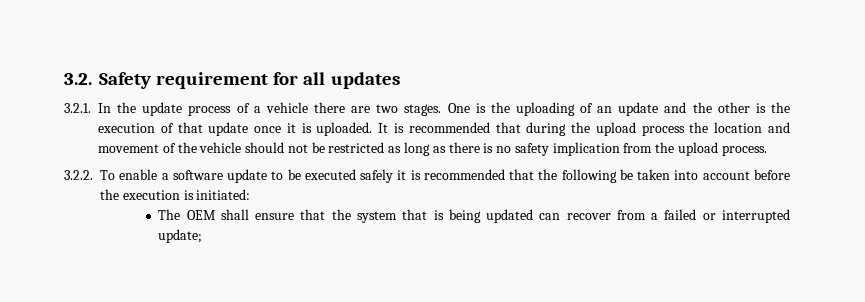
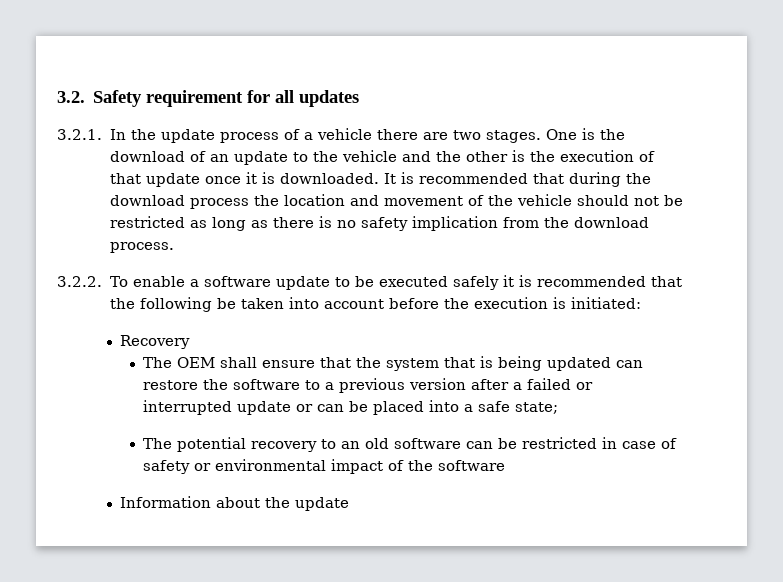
[515,102,575,116] uploading -> [109,151,185,162] download
(659, 109) none -> [292,150,397,162] to the vehicle
[316,122,373,136] uploaded. -> [279,173,379,184] downloaded.
[595,122,636,136] upload -> [109,195,185,206] download
[678,142,719,156] upload -> [573,217,649,228] download
(251, 194) none -> [120,335,191,349] // Recovery
[566,209,791,223] [158,229,203,243] recover from a failed or interrupted update; -> [143,378,594,393] [143,400,559,415] [143,437,678,452] [143,459,506,474] [120,496,350,511] restore the software to a previous version after a failed or interrupted update or can be placed into a safe state; // The potential recovery to an old software can be restricted in case of safety or environmental impact of the software // Information about the update

